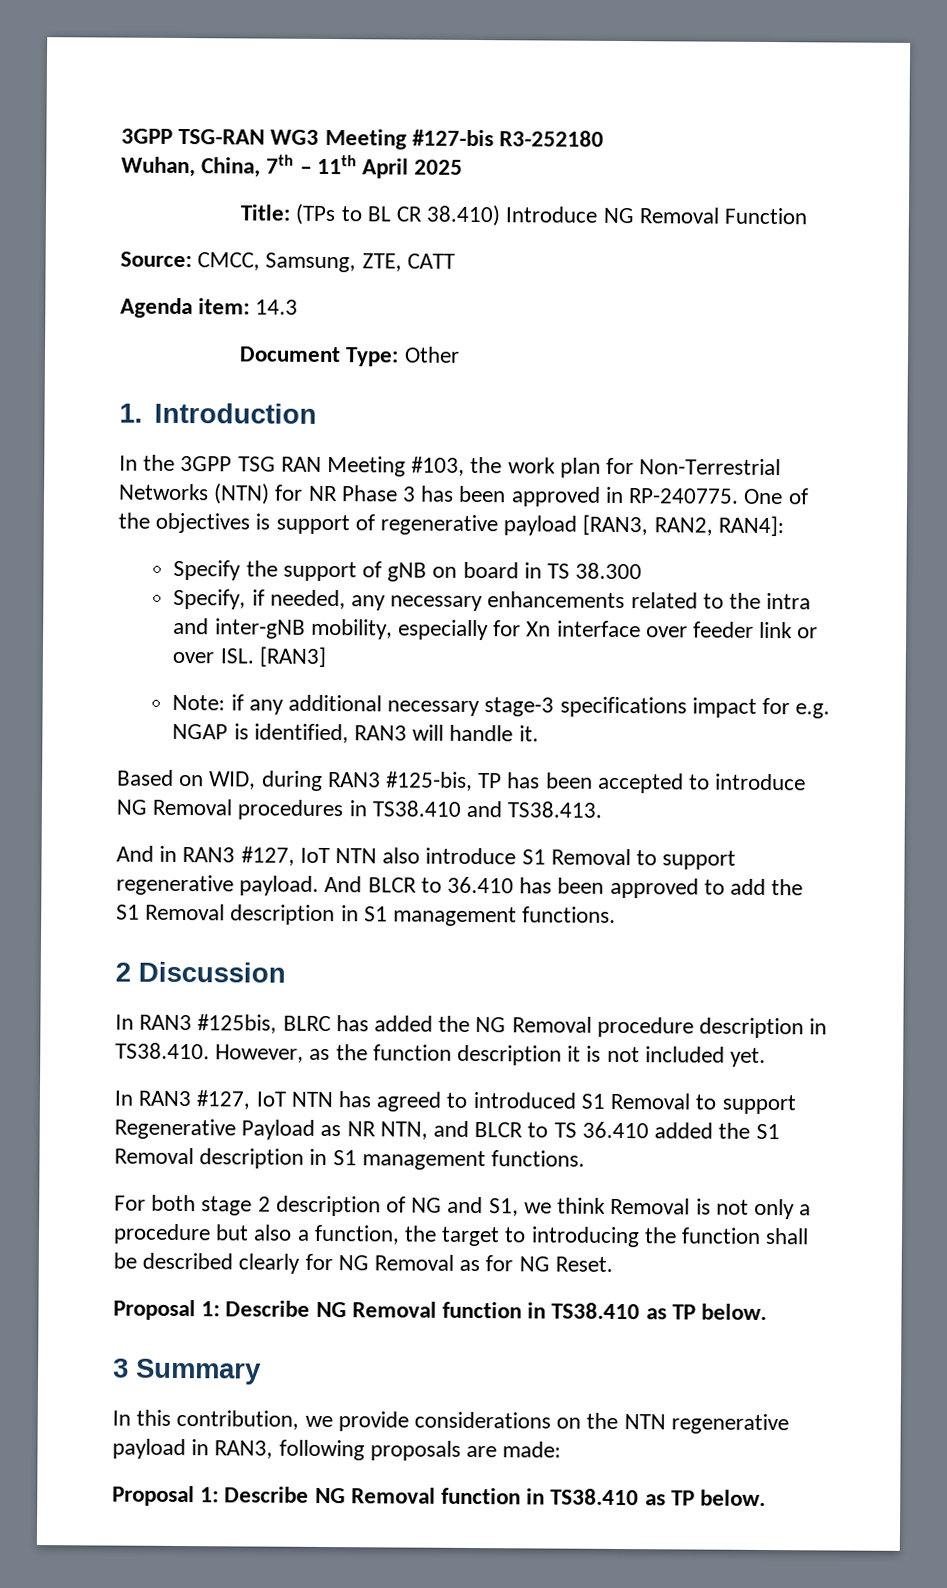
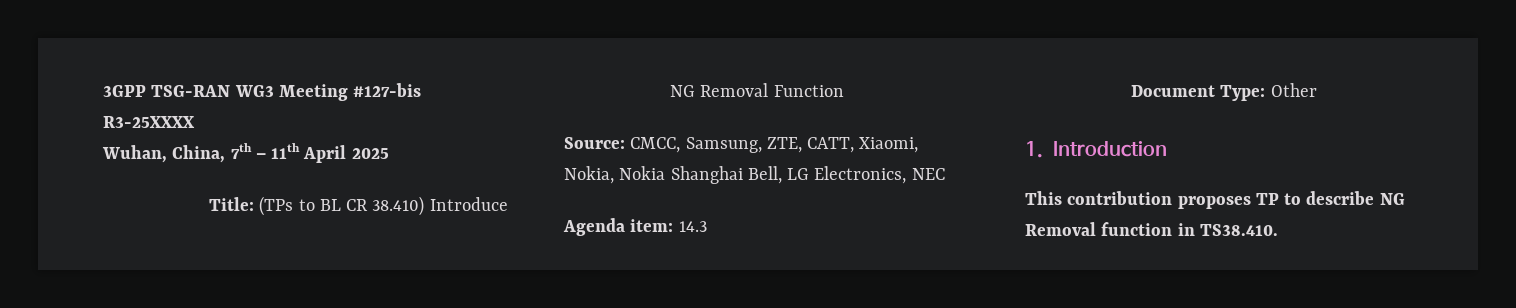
[499,130,605,147] R3-252180 -> [103,116,195,128] R3-25XXXX
[406,253,455,269] CATT -> [807,137,919,153] [564,166,945,184] CATT, Xiaomi, Nokia, Nokia Shanghai Bell, LG Electronics, NEC
[119,454,782,478] [118,483,809,507] [118,512,784,537] [173,559,643,582] [173,588,812,612] [173,617,819,641] [172,646,326,667] [172,694,831,719] [172,723,539,744] [117,769,807,794] [116,798,603,821] [116,845,737,870] [116,874,804,899] [116,903,617,927] [115,961,286,983] [115,1014,828,1039] [115,1042,767,1067] [114,1090,796,1115] [114,1118,780,1140] [114,1147,586,1171] [114,1194,812,1220] [113,1223,810,1248] [113,1252,613,1274] [113,1299,768,1321] [113,1358,262,1385] [112,1409,789,1435] [112,1438,562,1461] [112,1485,767,1507] In the 3GPP TSG RAN Meeting #103, the work plan for Non-Terrestrial Networks (NTN) for NR Phase 3 has been approved in RP-240775. One of the objectives is support of regenerative payload [RAN3, RAN2, RAN4]: // Specify the support of gNB on board in TS 38.300 // Specify, if needed, any necessary enhancements related to the intra and inter-gNB mobility, especially for Xn interface over feeder link or over ISL. [RAN3] // Note: if any additional necessary stage-3 specifications impact for e.g. NGAP is identified, RAN3 will handle it. // Based on WID, during RAN3 #125-bis, TP has been accepted to introduce NG Removal procedures in TS38.410 and TS38.413. // And in RAN3 #127, IoT NTN also introduce S1 Removal to support regenerative payload. And BLCR to 36.410 has been approved to add the S1 Removal description in S1 management functions. // 2 Discussion // In RAN3 #125bis, BLRC has added the NG Removal procedure description in TS38.410. However, as the function description it is not included yet. // In RAN3 #127, IoT NTN has agreed to introduced S1 Removal to support Regenerative Payload as NR NTN, and BLCR to TS 36.410 added the S1 Removal description in S1 management functions. // For both stage 2 description of NG and S1, we think Removal is not only a procedure but also a function, the target to introducing the function shall be described clearly for NG Removal as for NG Reset. // Proposal 1: Describe NG Removal function in TS38.410 as TP below. // 3 Summary // In this contribution, we provide considerations on the NTN regenerative payload in RAN3, following proposals are made: // Proposal 1: Describe NG Removal function in TS38.410 as TP below. -> [1025,191,1405,209] [1025,222,1278,236] This contribution proposes TP to describe NG Removal function in TS38.410.

